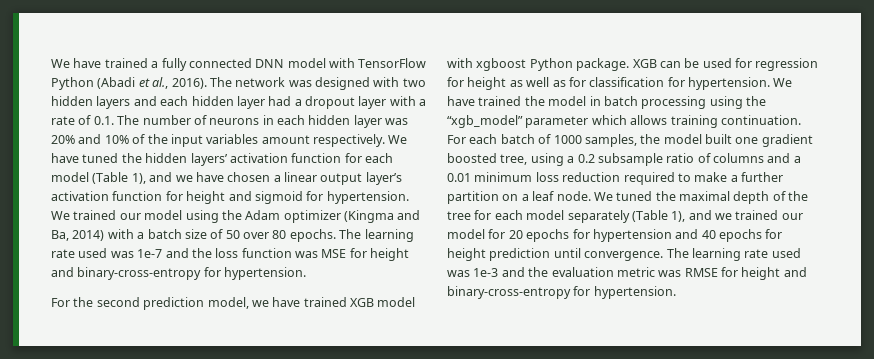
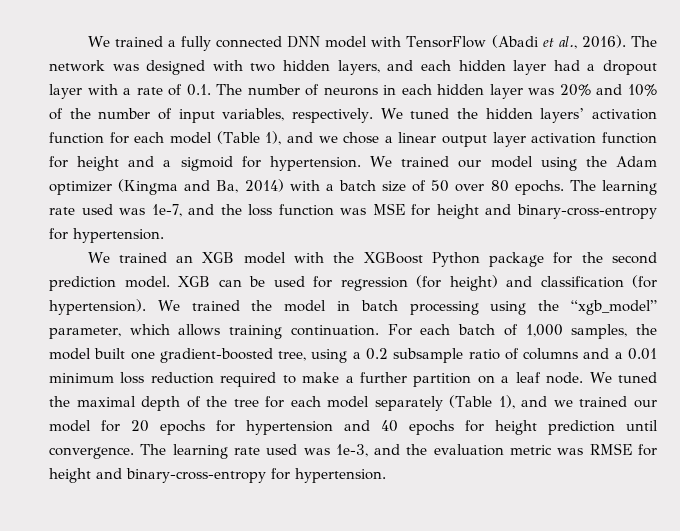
[51,58,102,68] We have -> [87,36,110,47] We
[51,77,94,90] Python -> (487, 42) none
[96,96,131,109] layers -> [337,60,380,75] layers,
[170,134,310,147] input variables amount -> [98,108,285,123] number of input variables,
[51,153,79,163] have -> (403, 113) none
[195,172,271,182] have chosen -> [343,132,380,144] chose
[365,172,402,185] layer’s -> [492,132,526,147] layer
(252, 196) none -> [163,160,172,167] a
[137,249,163,258] 1e-7 -> [151,204,182,217] 1e-7,
[51,297,416,310] [447,58,630,71] For the second prediction model, we have trained XGB model with xgboost Python package. -> [87,252,657,267] [49,276,170,291] We trained an XGB model with the XGBoost Python package for the second prediction model.
[447,77,793,90] [447,96,475,106] for height as well as for classification for hypertension. We have -> [416,275,657,291] [49,299,180,315] (for height) and classification (for hypertension). We
[525,116,589,128] parameter -> [49,327,121,339] parameter,
[553,135,582,144] 1000 -> [525,324,563,337] 1,000
[761,134,813,147] [447,153,497,163] gradient boosted -> [159,348,273,363] gradient-boosted
[473,268,499,277] 1e-3 -> [335,444,368,457] 1e-3,

